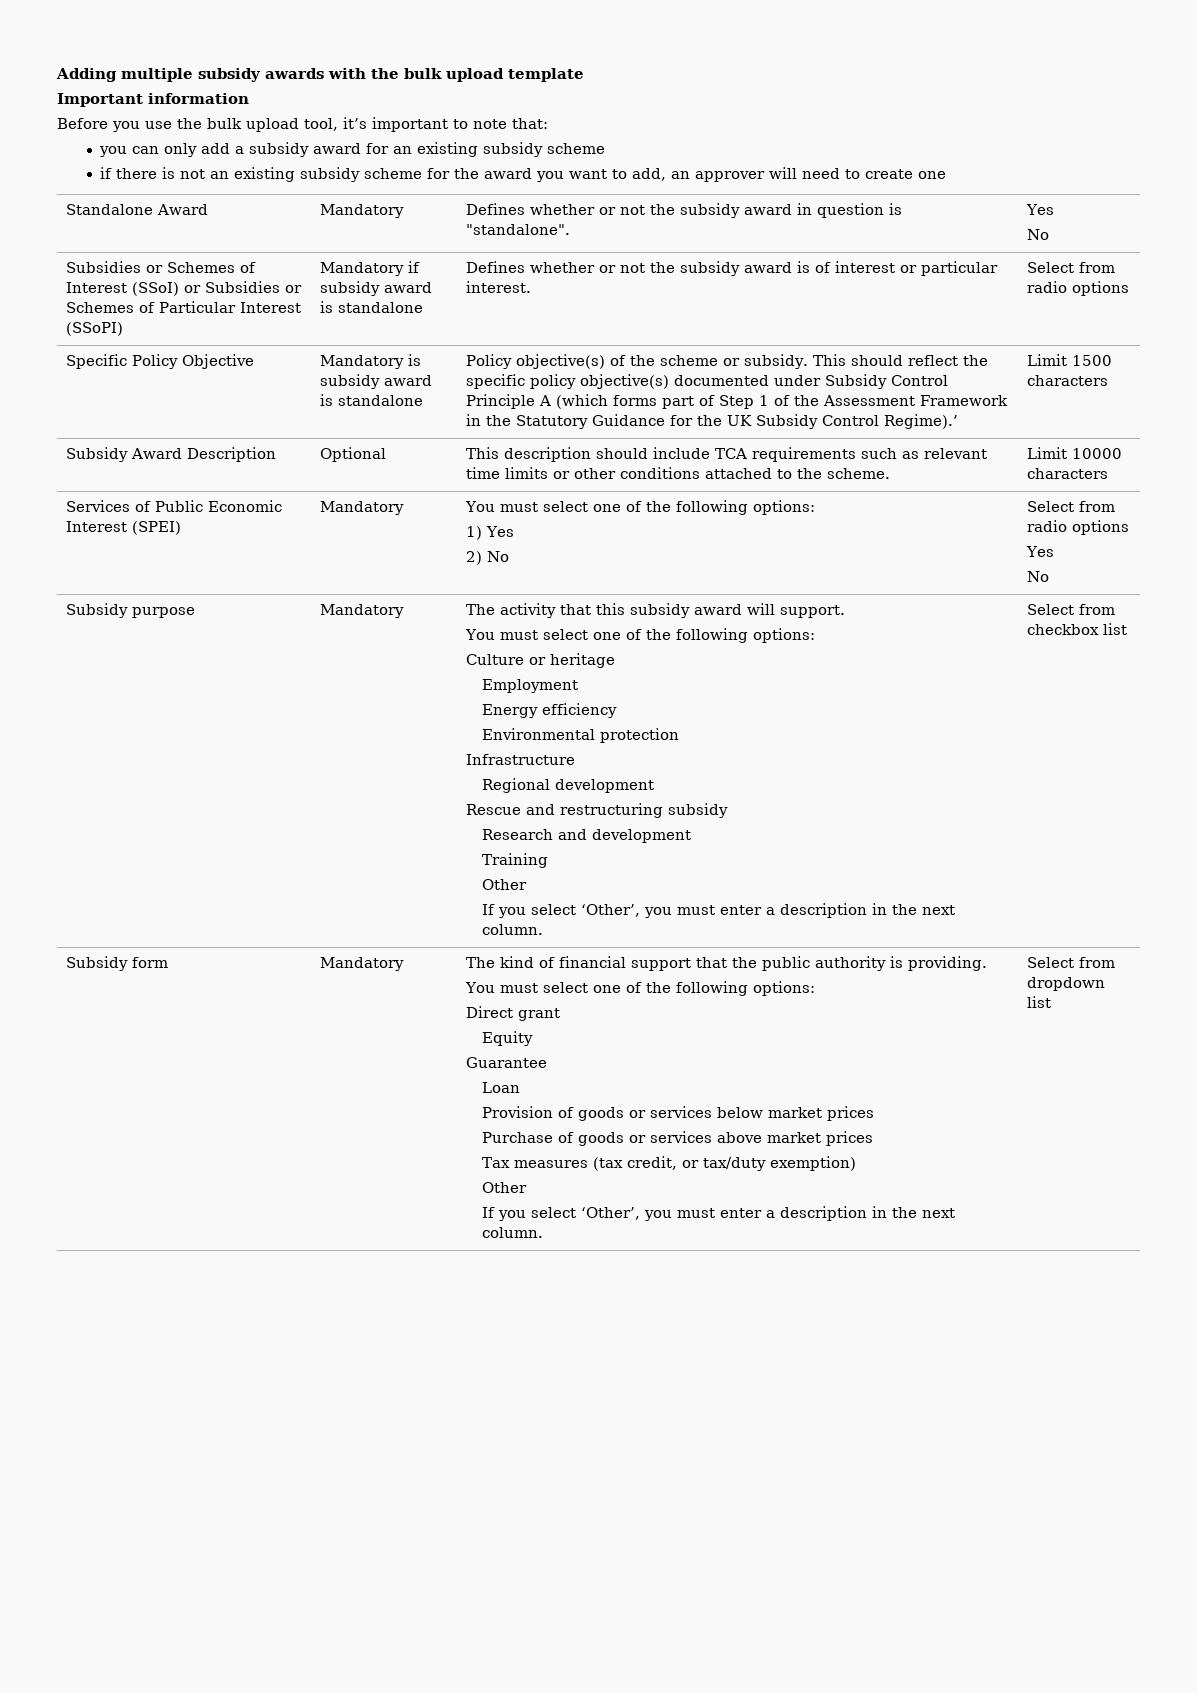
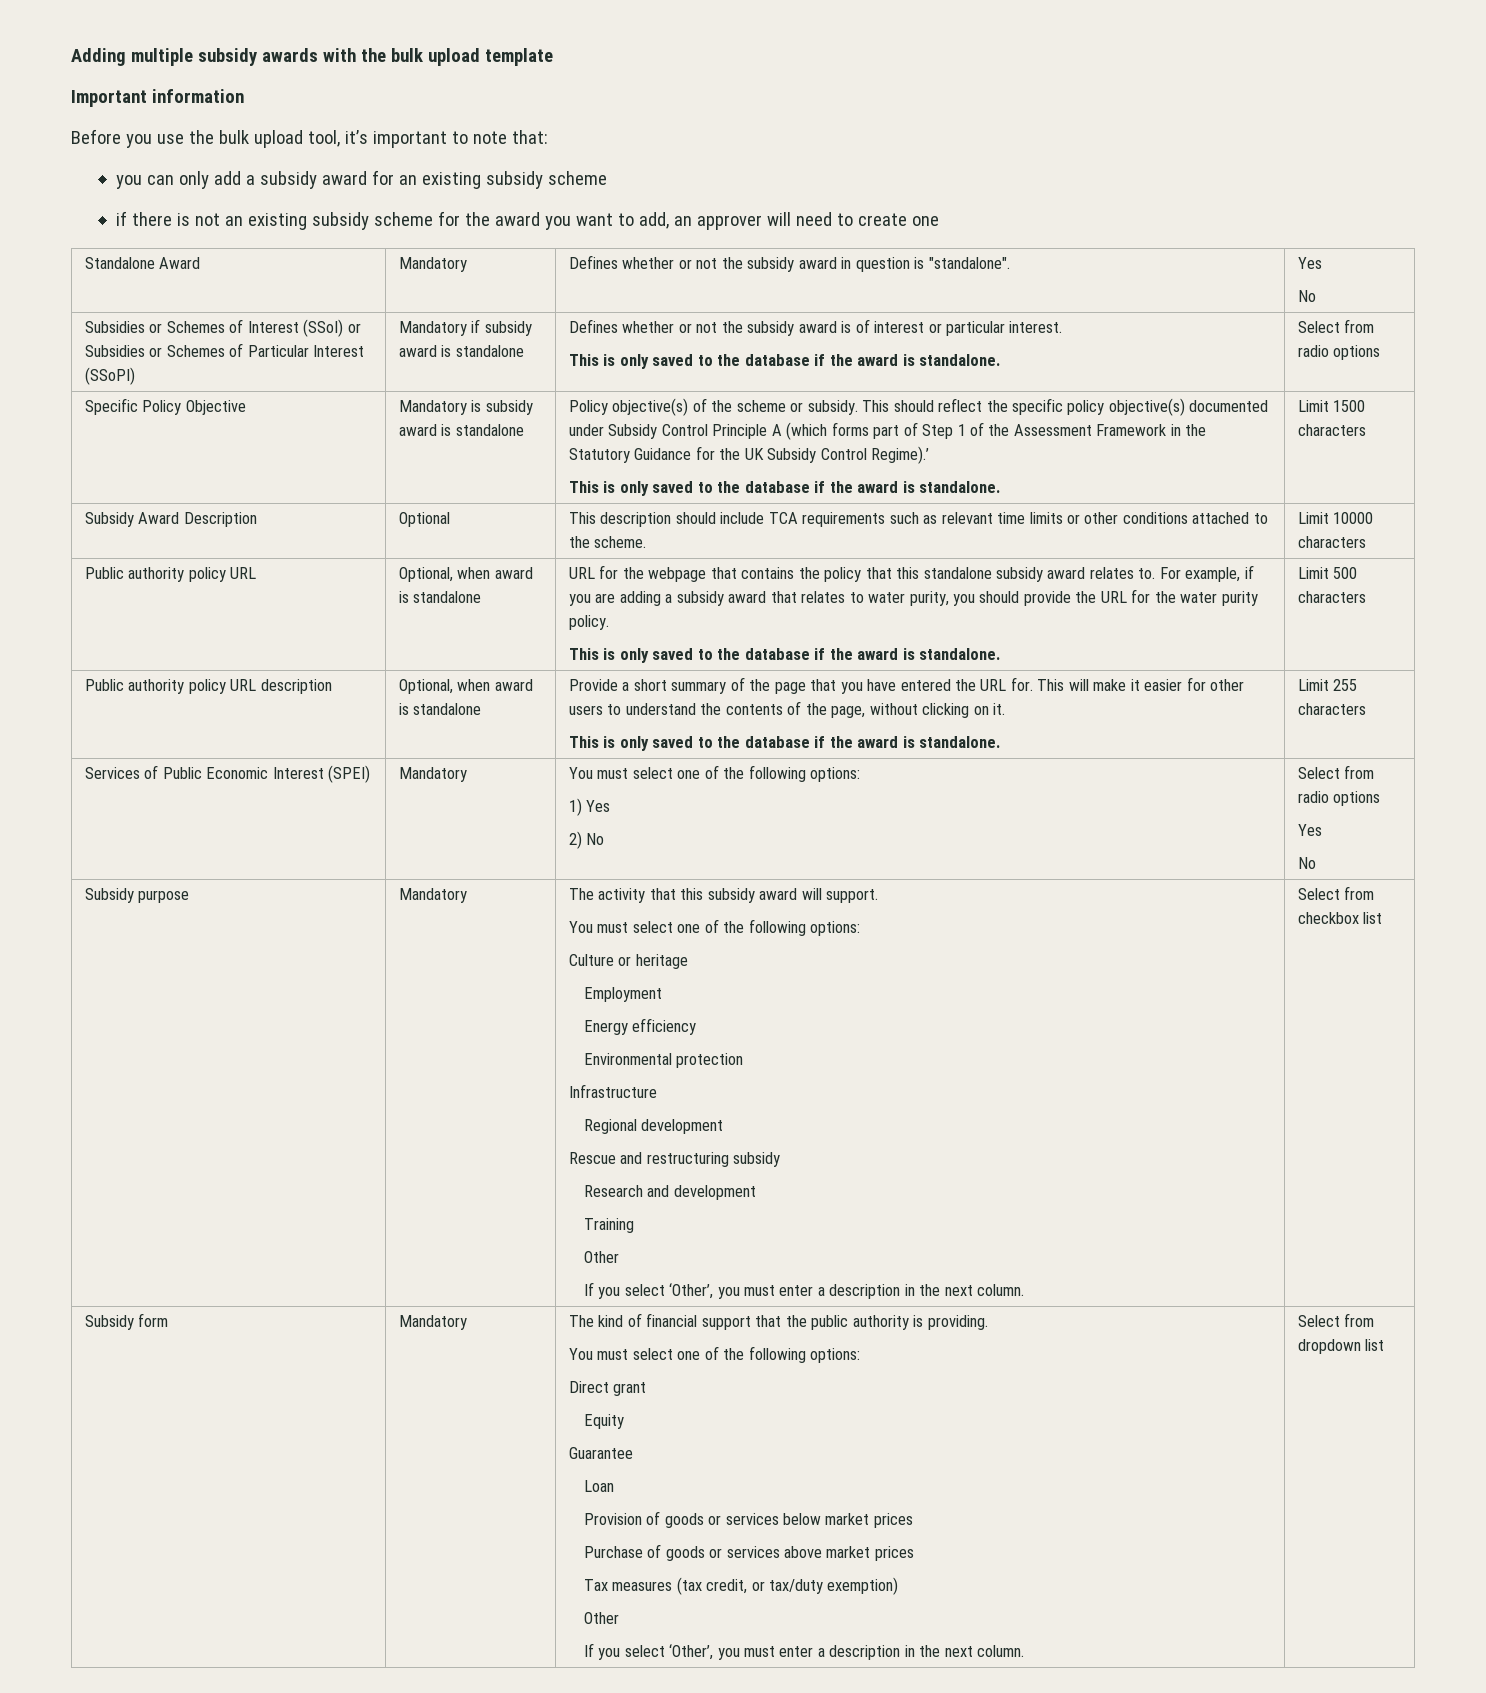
(531, 287) none -> [569,354,1001,369] // This is only saved to the database if the award is standalone.
(958, 421) none -> [569,481,1001,496] // This is only saved to the database if the award is standalone.
(1108, 473) none -> [85,567,257,582] [399,567,533,582] [399,591,482,603] [569,565,1254,582] [569,589,1258,606] [569,615,610,630] [569,648,1001,663] [1298,567,1358,579] [1298,591,1367,603] [85,679,332,694] [399,679,533,694] [399,703,482,715] [569,677,1245,694] [569,701,1006,718] [569,736,1001,751] [1298,679,1358,691] [1298,703,1367,715] // Public authority policy URL | Optional, when award is standalone | URL for the webpage that contains the policy that this standalone subsidy award relates to. For example, if you are adding a subsidy award that relates to water purity, you should provide the URL for the water purity policy. // This is only saved to the database if the award is standalone. | Limit 500 characters // Public authority policy URL description | Optional, when award is standalone | Provide a short summary of the page that you have entered the URL for. This will make it easier for other users to understand the contents of the page, without clicking on it. // This is only saved to the database if the award is standalone. | Limit 255 characters

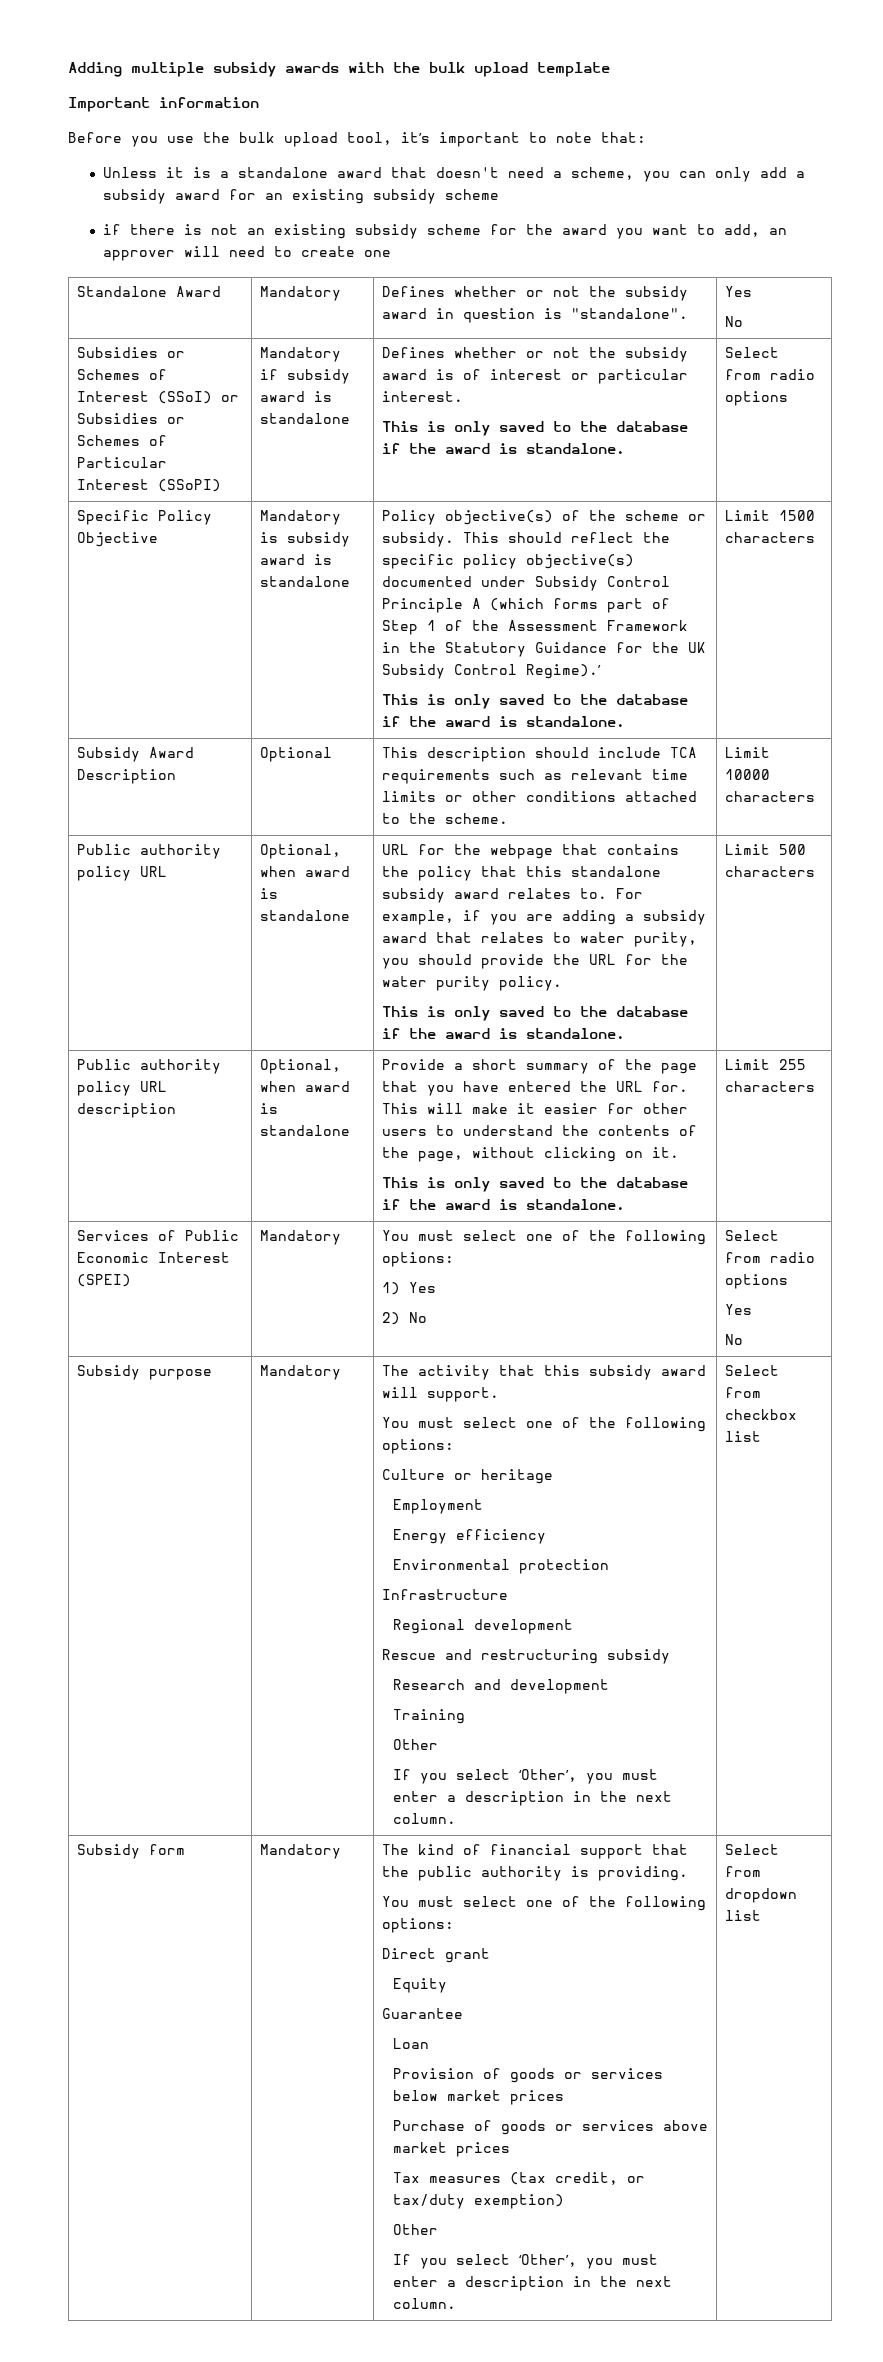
(548, 137) none -> [103,167,635,180] Unless it is a standalone award that doesn't need a scheme,

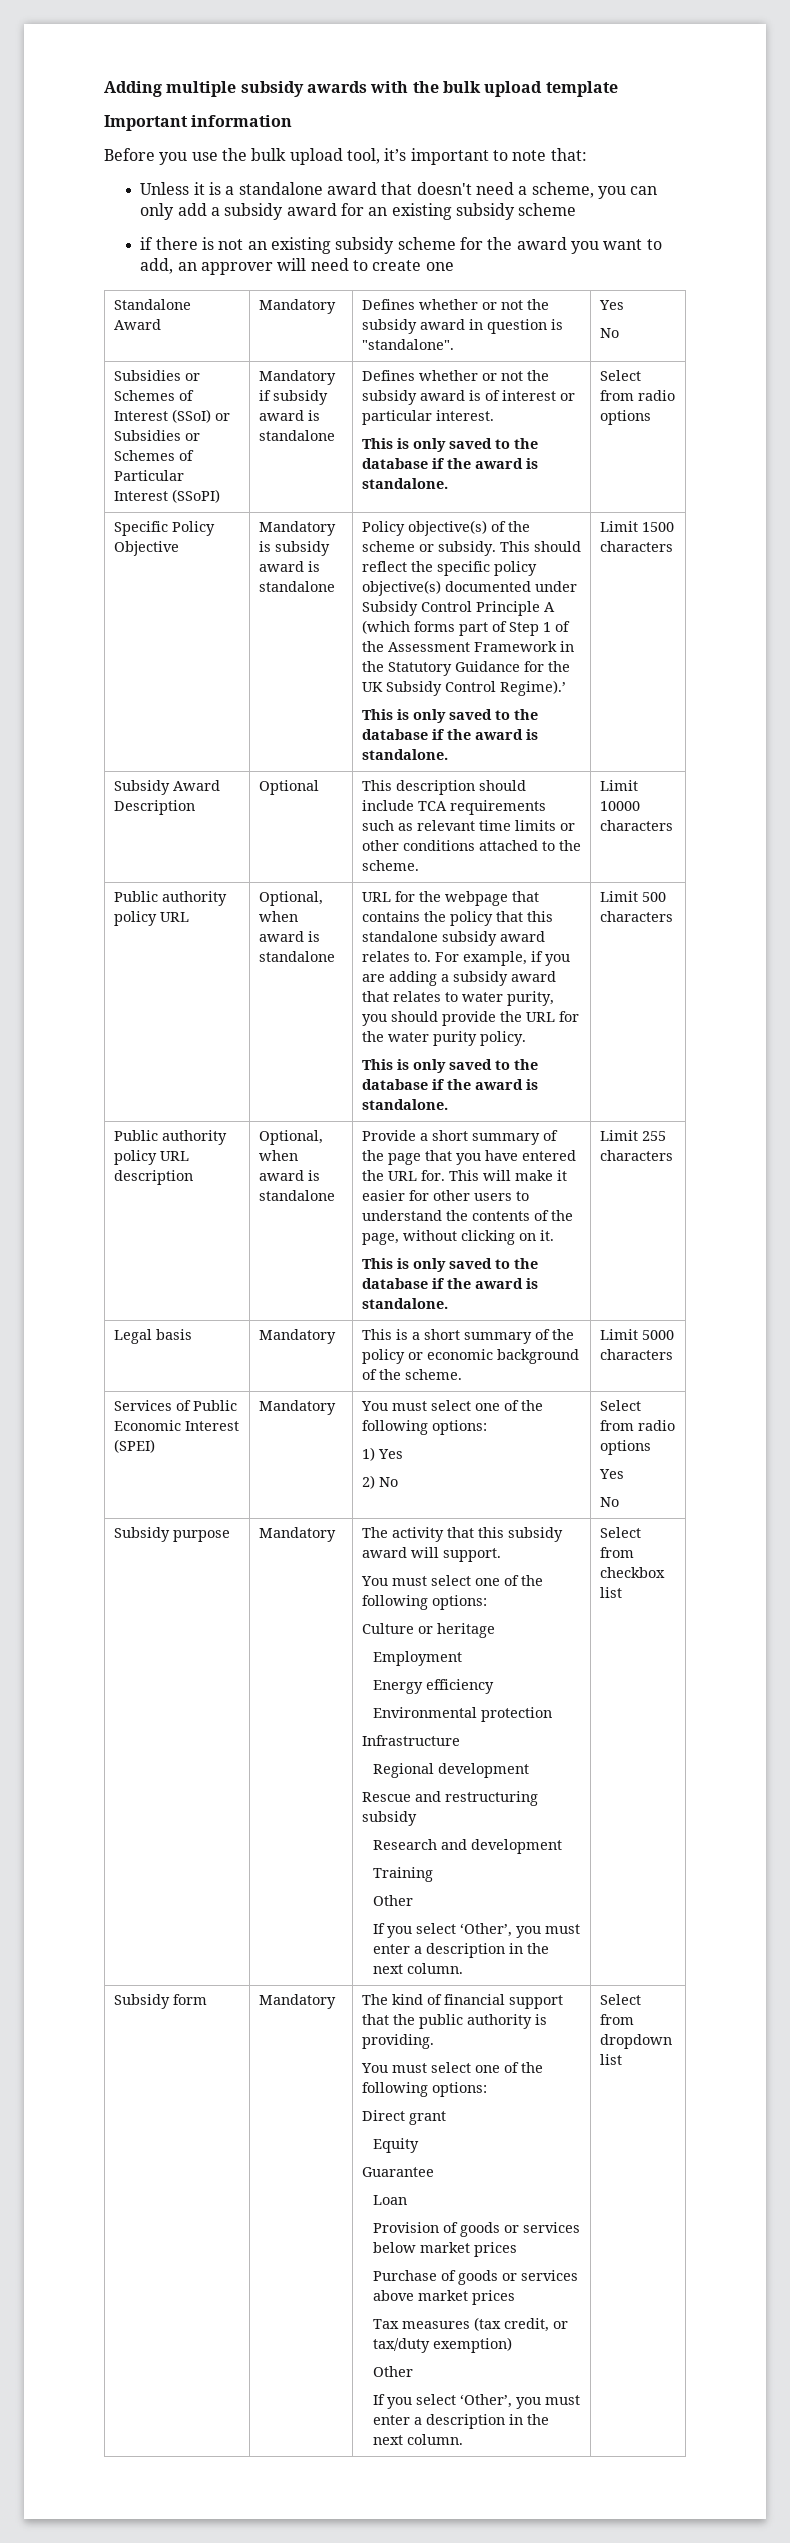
(815, 1086) none -> [113,1329,192,1344] [258,1329,336,1344] [361,1329,574,1344] [361,1349,579,1364] [361,1369,462,1380] [599,1329,674,1340] [599,1349,673,1360] // Legal basis | Mandatory | This is a short summary of the policy or economic background of the scheme. | Limit 5000 characters

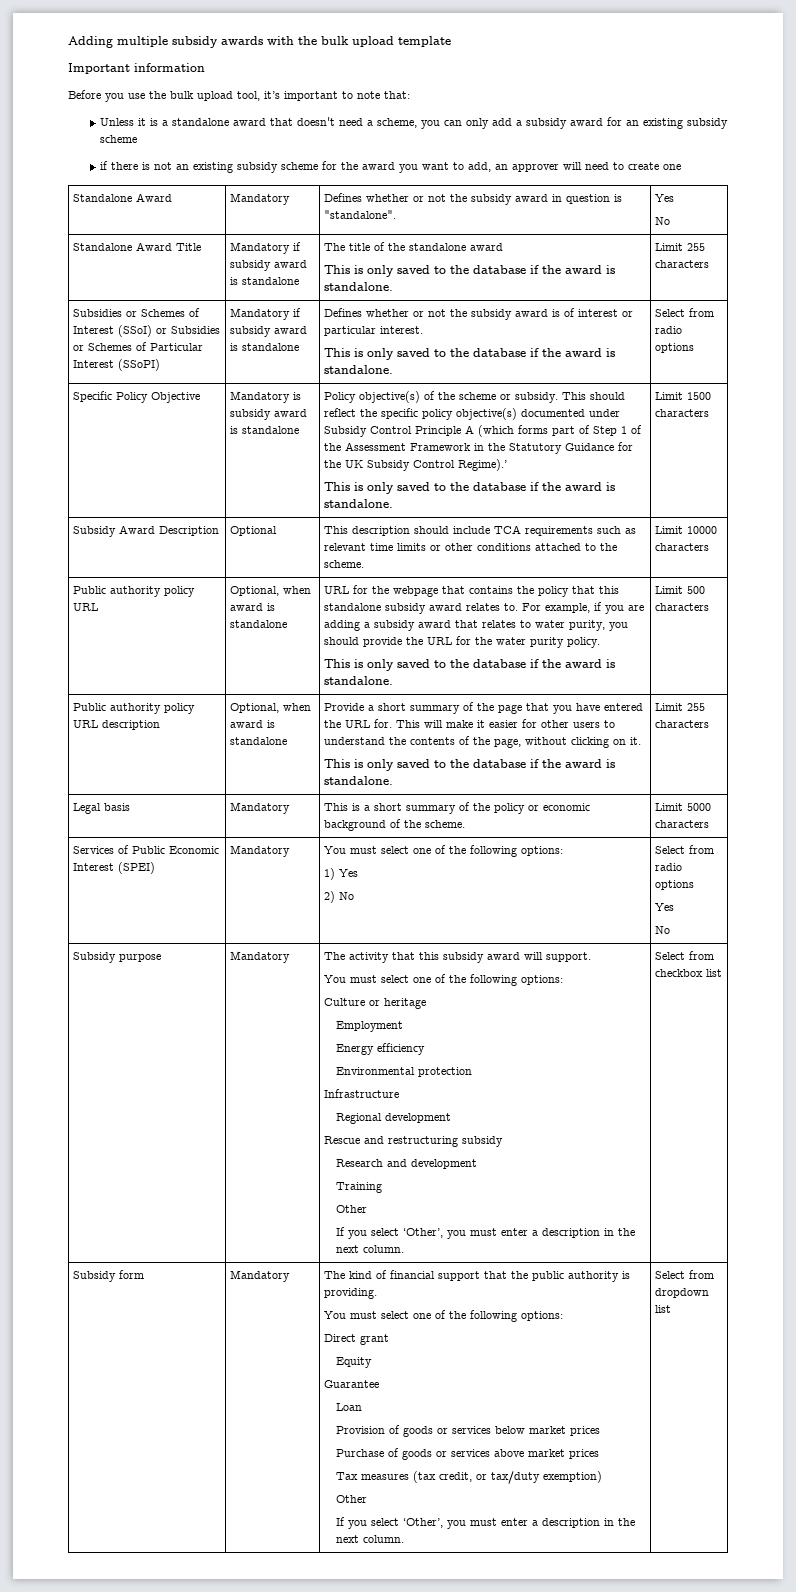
(619, 333) none -> [73,242,202,251] [230,242,302,254] [230,260,308,271] [230,277,300,285] [324,242,504,251] [324,265,616,277] [324,282,394,291] [655,243,706,251] [655,260,710,268] // Standalone Award Title | Mandatory if subsidy award is standalone | The title of the standalone award // This is only saved to the database if the award is standalone. | Limit 255 characters

